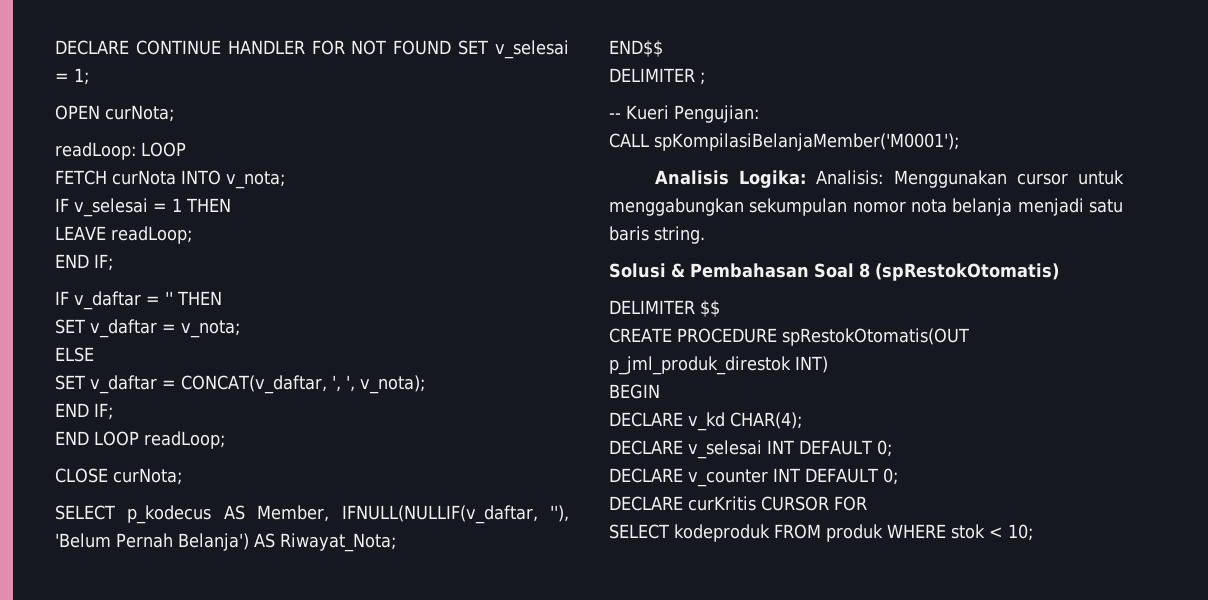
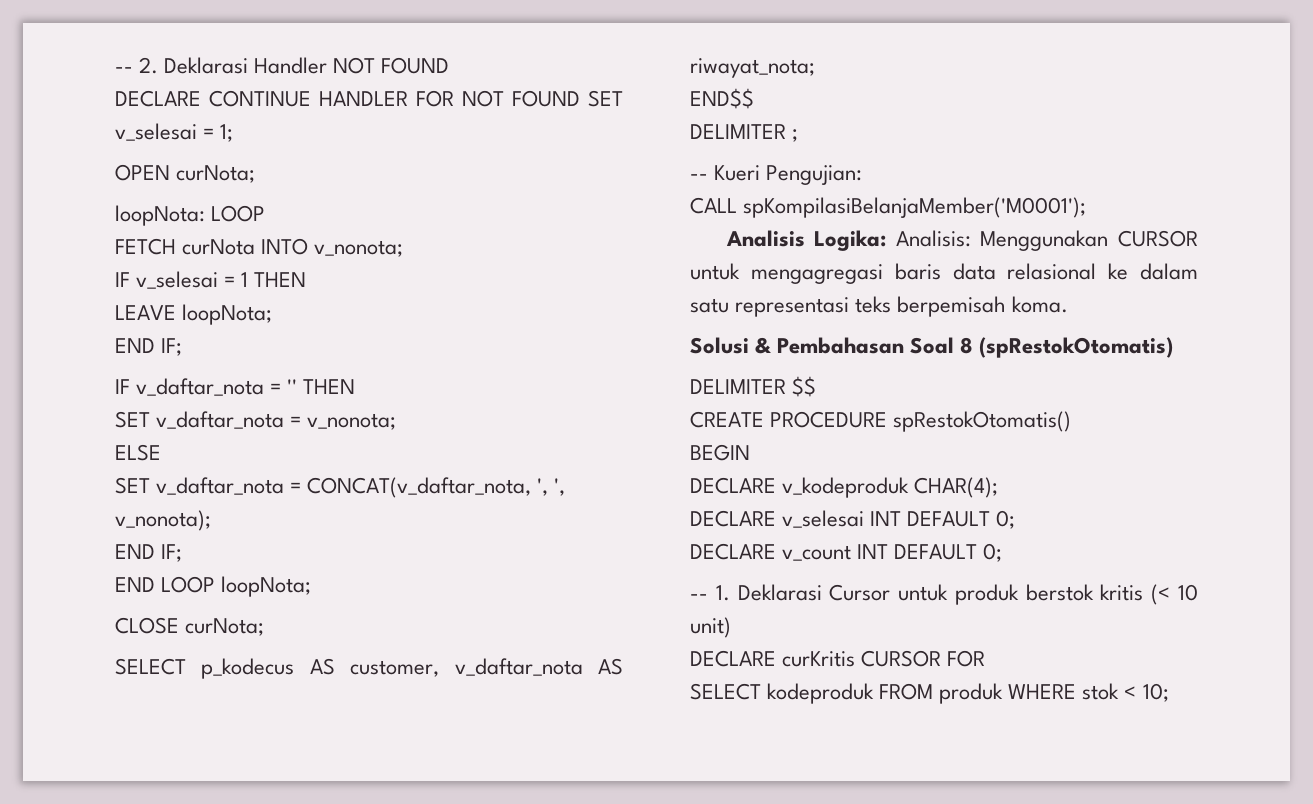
(55, 47) none -> [115,57,450,74] -- 2. Deklarasi Handler NOT FOUND //
[55,142,136,160] readLoop: -> [115,205,205,226] loopNota:
[225,171,285,189] v_nota; -> [314,240,404,257] v_nonota;
[110,226,192,244] readLoop; -> [182,304,273,325] loopNota;
[74,291,141,310] v_daftar -> [136,378,265,396] v_daftar_nota
[90,319,240,338] v_daftar = v_nota; -> [156,411,397,430] v_daftar_nota = v_nonota;
[90,375,327,394] v_daftar = CONCAT(v_daftar, -> [156,477,532,498] v_daftar_nota = CONCAT(v_daftar_nota,
[359,375,425,394] v_nota); -> [115,510,211,531] v_nonota);
[144,431,225,449] readLoop; -> [221,576,312,597] loopNota;
[257,505,569,524] [55,533,396,552] Member, IFNULL(NULLIF(v_daftar, ''), 'Belum Pernah Belanja') AS Riwayat_Nota; -> [350,658,623,677] [690,58,815,78] customer, v_daftar_nota AS riwayat_nota;
[1016,170,1124,185] [609,198,1123,216] [609,226,705,244] cursor untuk menggabungkan sekumpulan nomor nota belanja menjadi satu baris string. -> [1118,230,1198,247] [690,263,1198,284] [690,296,1069,317] CURSOR untuk mengagregasi baris data relasional ke dalam satu representasi teks berpemisah koma.
[781,328,969,346] [609,356,828,375] spRestokOtomatis(OUT p_jml_produk_direstok INT) -> [893,411,1072,432] spRestokOtomatis()
[688,412,725,431] v_kd -> [782,477,910,498] v_kodeproduk
[688,468,898,487] v_counter INT DEFAULT 0; -> [782,543,1003,562] [690,584,1198,605] [690,617,731,638] v_count INT DEFAULT 0; // -- 1. Deklarasi Cursor untuk produk berstok kritis (< 10 unit)

